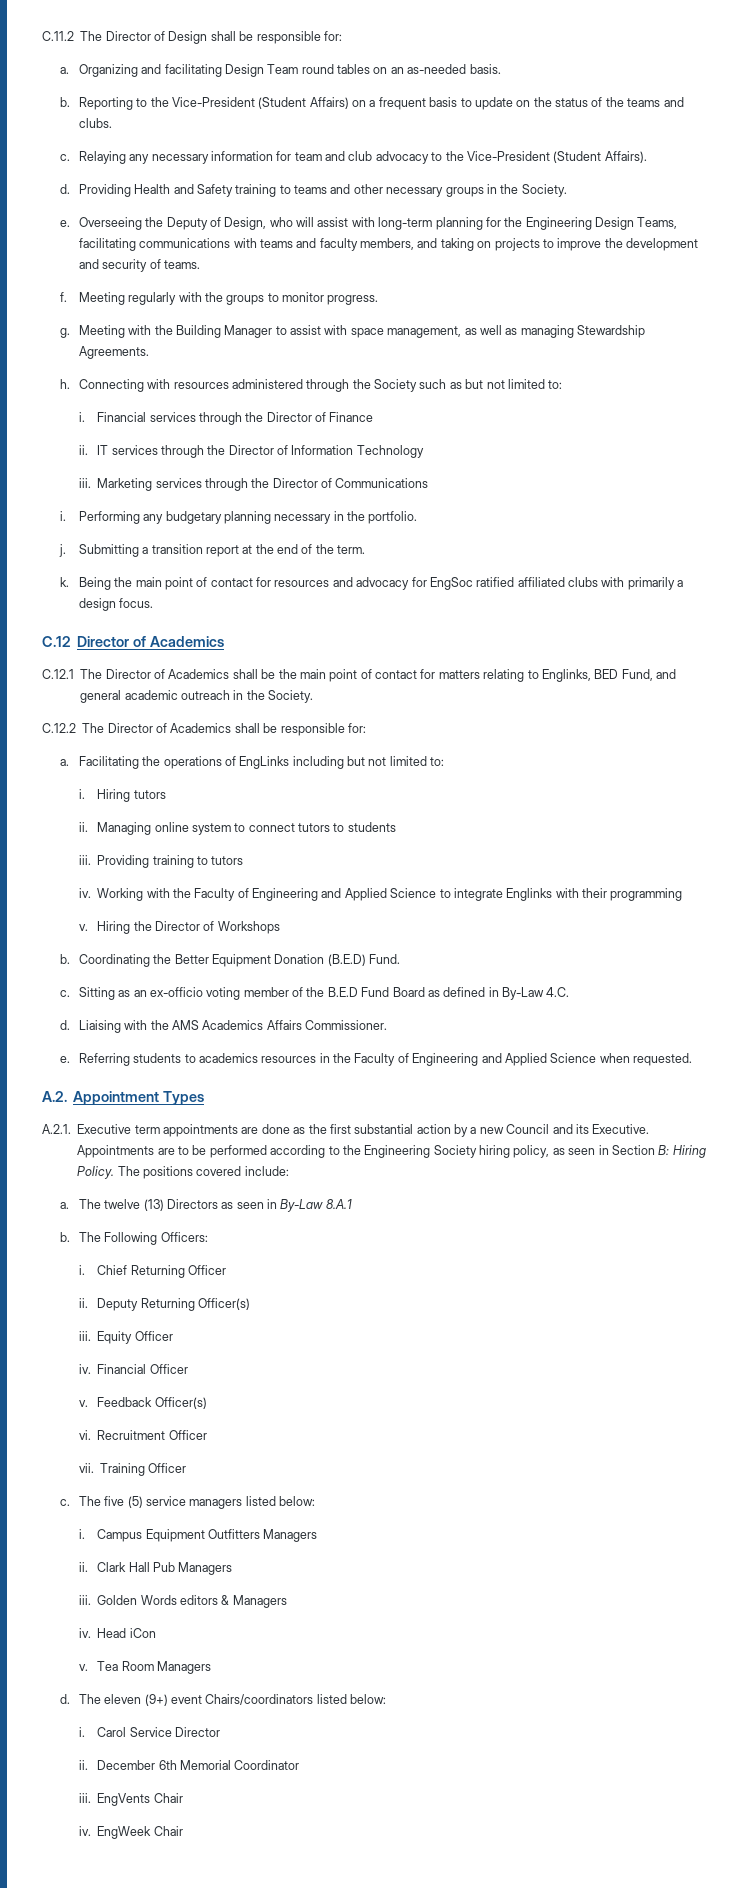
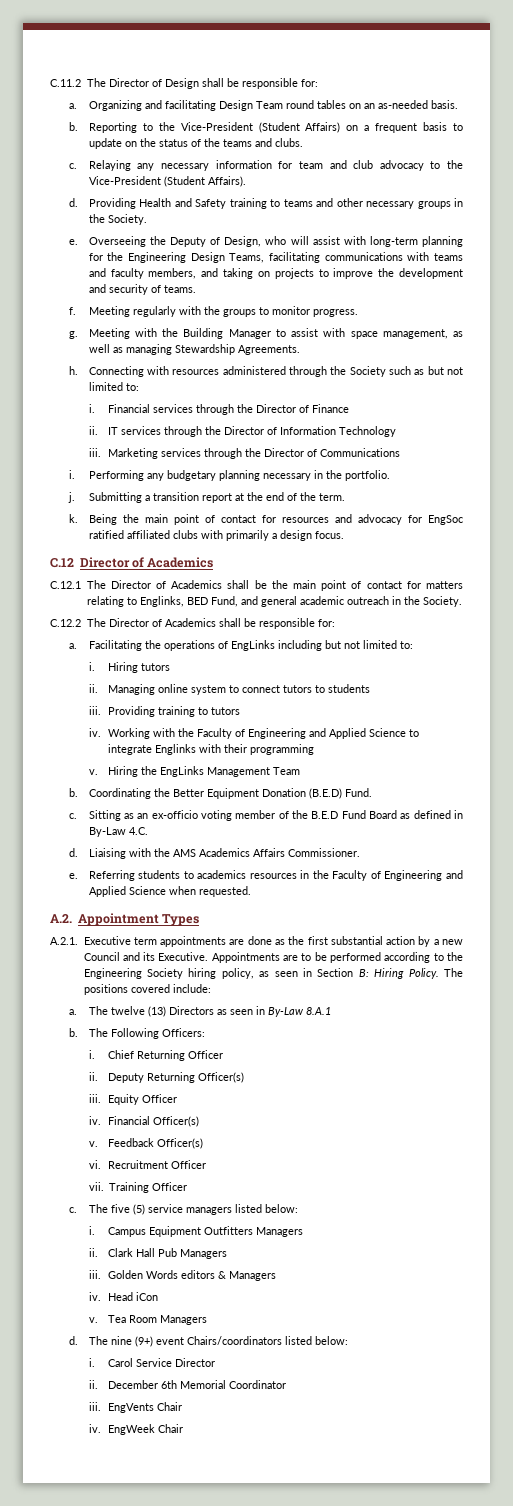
[154,921,280,934] Director of Workshops -> [160,766,301,777] EngLinks Management Team
[149,1364,188,1374] Officer -> [153,1116,200,1127] Officer(s)
[104,1694,142,1704] eleven -> [110,1336,132,1345] nine

